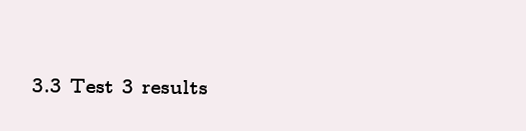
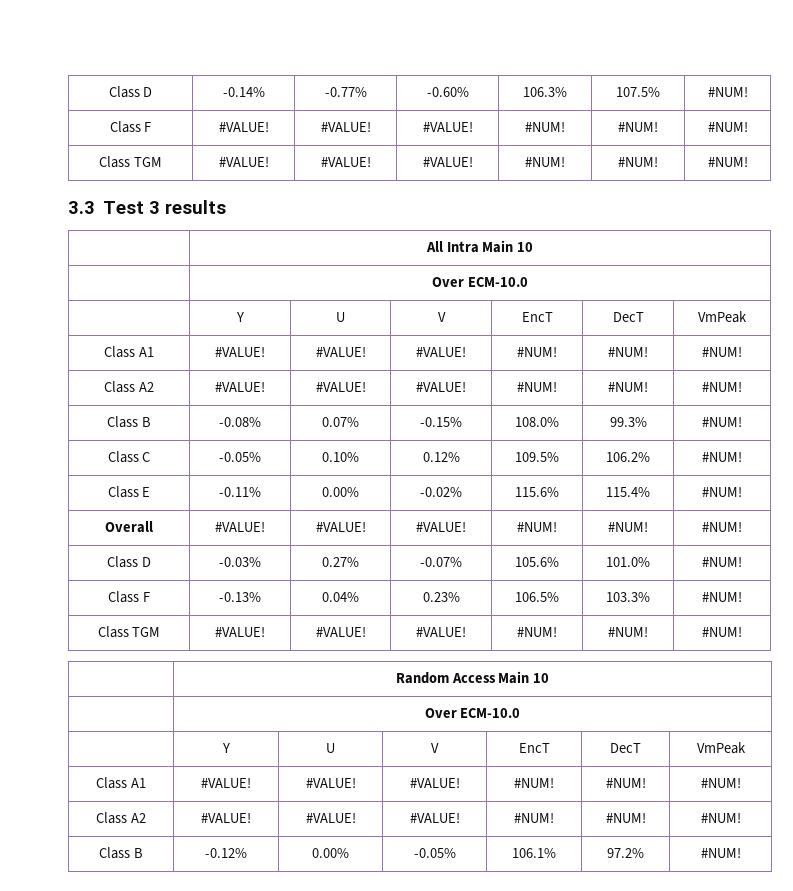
[31,78,208,95] 3.3 Test 3 results -> [108,86,153,98] [222,87,265,97] [324,87,367,97] [426,87,469,97] [523,87,567,97] [616,87,660,97] [707,87,748,97] [109,121,152,133] [218,122,269,132] [320,122,371,132] [422,122,473,132] [525,122,565,132] [618,122,658,132] [707,122,748,132] [99,156,162,168] [218,157,269,167] [320,157,371,167] [422,157,473,167] [525,157,565,167] [618,157,658,167] [707,157,748,167] [68,200,226,214] [425,240,534,253] [432,277,528,287] [235,312,244,322] [336,312,345,322] [437,312,446,322] [521,312,553,322] [612,312,644,322] [698,311,747,323] [104,346,154,358] [215,347,265,357] [315,347,366,357] [416,347,466,357] [517,347,557,357] [608,347,648,357] [702,347,742,357] [104,381,154,393] [215,382,265,392] [315,382,366,392] [416,382,466,392] [517,382,557,392] [608,382,648,392] [702,382,742,392] [107,416,151,428] [219,417,261,427] [322,417,359,427] [420,417,462,427] [515,417,559,427] [609,417,647,427] [702,417,742,427] [107,451,151,463] [219,452,261,462] [322,452,359,462] [422,452,460,462] [515,452,559,462] [606,452,650,462] [702,452,742,462] [107,486,151,498] [219,487,261,497] [322,487,359,497] [420,487,462,497] [515,487,559,497] [606,487,650,497] [702,487,742,497] [105,521,153,533] [215,522,265,532] [315,522,366,532] [416,522,466,532] [517,522,557,532] [608,522,648,532] [702,522,742,532] [107,556,151,568] [219,557,261,567] [322,557,359,567] [420,557,462,567] [515,557,559,567] [606,557,650,567] [702,557,742,567] [108,591,150,603] [219,592,261,602] [322,592,359,602] [422,592,460,602] [515,592,559,602] [606,592,650,602] [702,592,742,602] [97,626,161,638] [215,627,265,637] [315,627,366,637] [416,627,466,637] [517,627,557,637] [608,627,648,637] [702,627,742,637] [395,671,550,684] [424,708,521,718] [221,743,230,753] [326,743,335,753] [431,743,439,753] [518,743,550,753] [610,743,641,753] [696,742,746,754] [96,777,146,789] [201,778,251,788] [305,778,356,788] [409,778,460,788] [514,778,554,788] [605,778,646,788] [700,778,741,788] [96,812,146,824] [201,813,251,823] [305,813,356,823] [409,813,460,823] [514,813,554,823] [605,813,646,823] [700,813,741,823] [99,847,143,859] [205,848,247,858] [312,848,349,858] [413,848,456,858] [512,848,556,858] [607,848,644,858] [700,848,741,858] Class D | -0.14% | -0.77% | -0.60% | 106.3% | 107.5% | #NUM! // Class F | #VALUE! | #VALUE! | #VALUE! | #NUM! | #NUM! | #NUM! // Class TGM | #VALUE! | #VALUE! | #VALUE! | #NUM! | #NUM! | #NUM! // 3.3 Test 3 results // | All Intra Main 10 // | Over ECM-10.0 // | Y | U | V | EncT | DecT | VmPeak // Class A1 | #VALUE! | #VALUE! | #VALUE! | #NUM! | #NUM! | #NUM! // Class A2 | #VALUE! | #VALUE! | #VALUE! | #NUM! | #NUM! | #NUM! // Class B | -0.08% | 0.07% | -0.15% | 108.0% | 99.3% | #NUM! // Class C | -0.05% | 0.10% | 0.12% | 109.5% | 106.2% | #NUM! // Class E | -0.11% | 0.00% | -0.02% | 115.6% | 115.4% | #NUM! // Overall | #VALUE! | #VALUE! | #VALUE! | #NUM! | #NUM! | #NUM! // Class D | -0.03% | 0.27% | -0.07% | 105.6% | 101.0% | #NUM! // Class F | -0.13% | 0.04% | 0.23% | 106.5% | 103.3% | #NUM! // Class TGM | #VALUE! | #VALUE! | #VALUE! | #NUM! | #NUM! | #NUM! // | Random Access Main 10 // | Over ECM-10.0 // | Y | U | V | EncT | DecT | VmPeak // Class A1 | #VALUE! | #VALUE! | #VALUE! | #NUM! | #NUM! | #NUM! // Class A2 | #VALUE! | #VALUE! | #VALUE! | #NUM! | #NUM! | #NUM! // Class B | -0.12% | 0.00% | -0.05% | 106.1% | 97.2% | #NUM!

